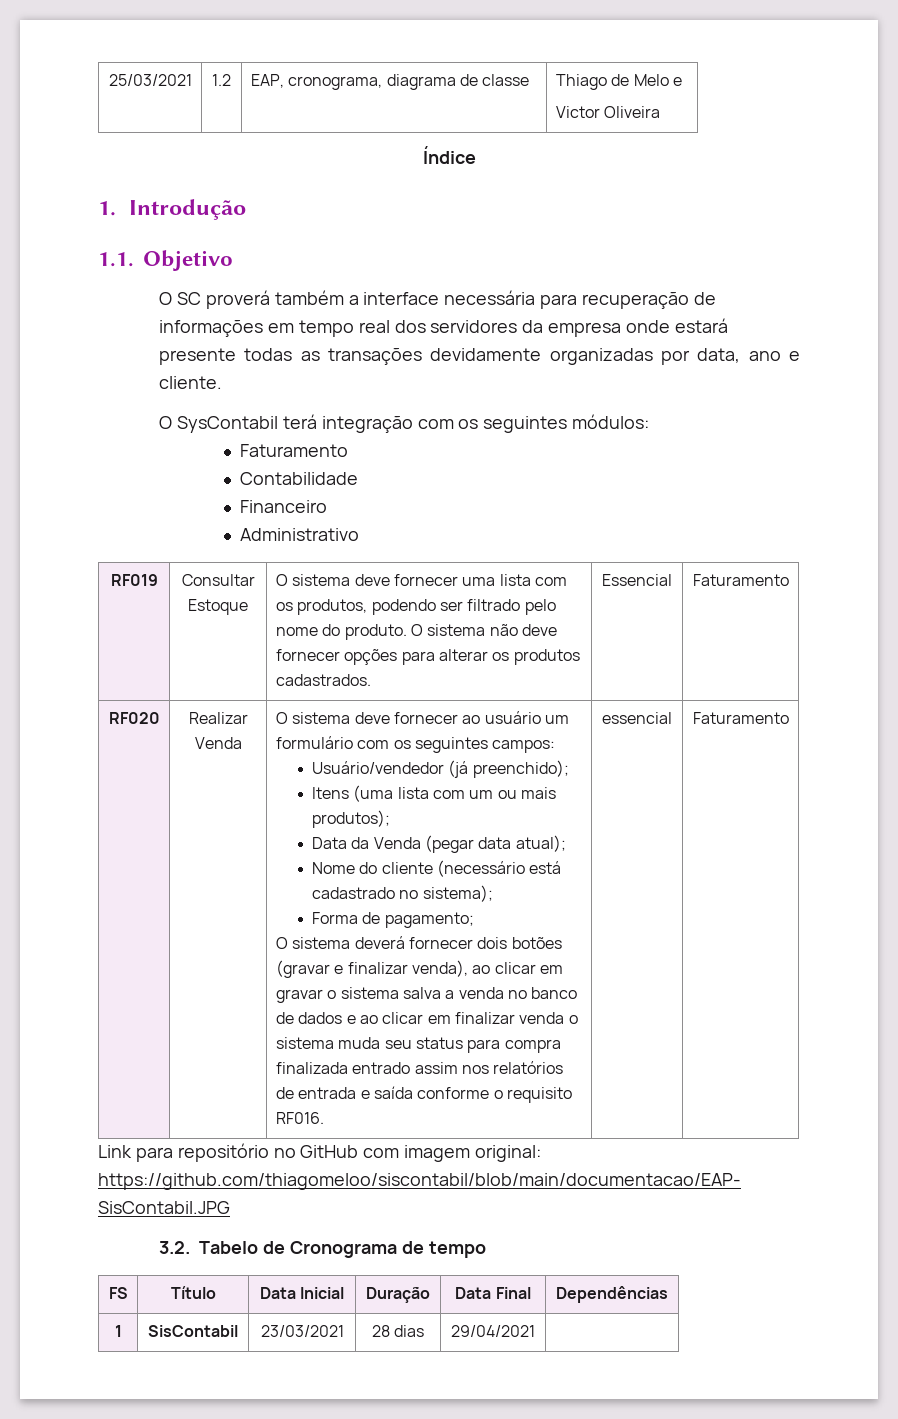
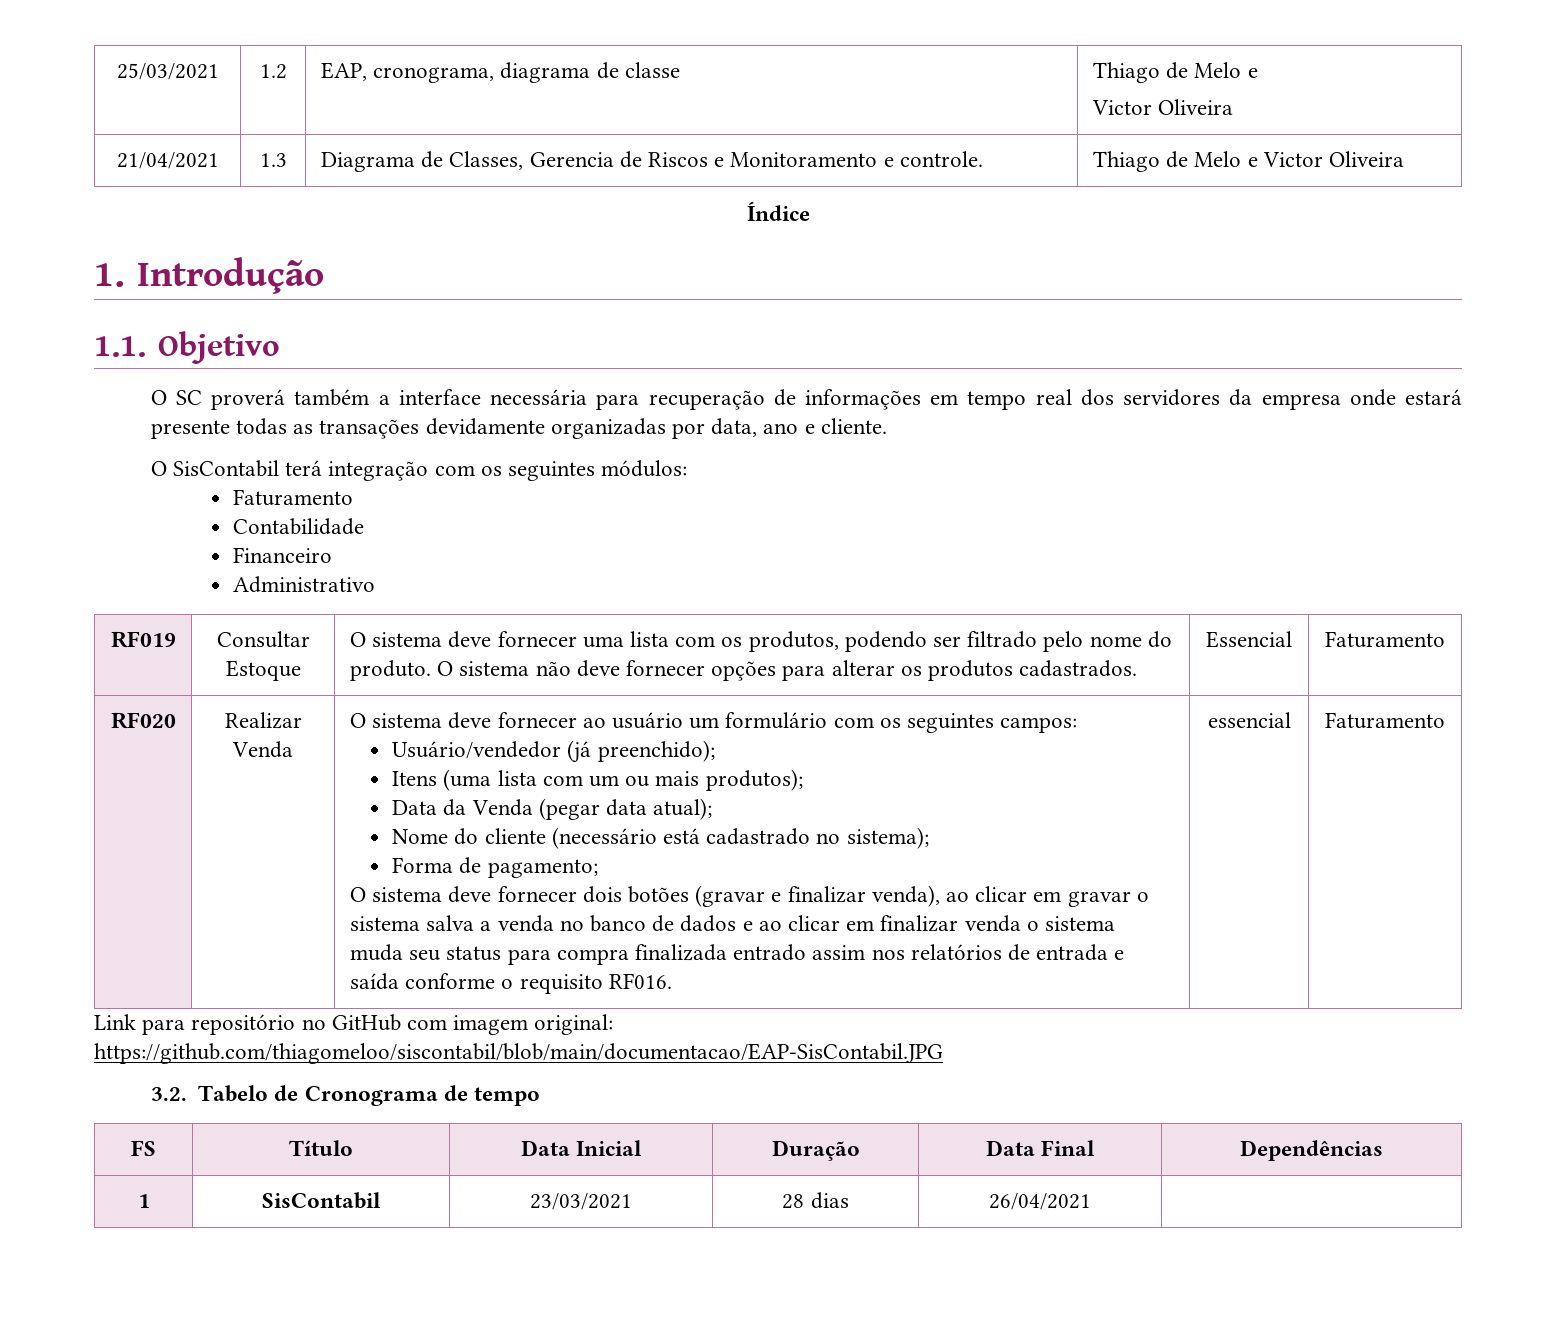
(661, 112) none -> [116,152,219,169] [259,153,287,167] [320,151,983,172] [1092,151,1404,172] // 21/04/2021 | 1.3 | Diagrama de Classes, Gerencia de Riscos e Monitoramento e controle. | Thiago de Melo e Victor Oliveira
[176,416,278,433] SysContabil -> [172,460,279,477] SisContabil
[354,936,405,949] deverá -> [448,886,492,903] deve
[451,1325,535,1337] 29/04/2021 -> [989,1193,1091,1210] 26/04/2021

